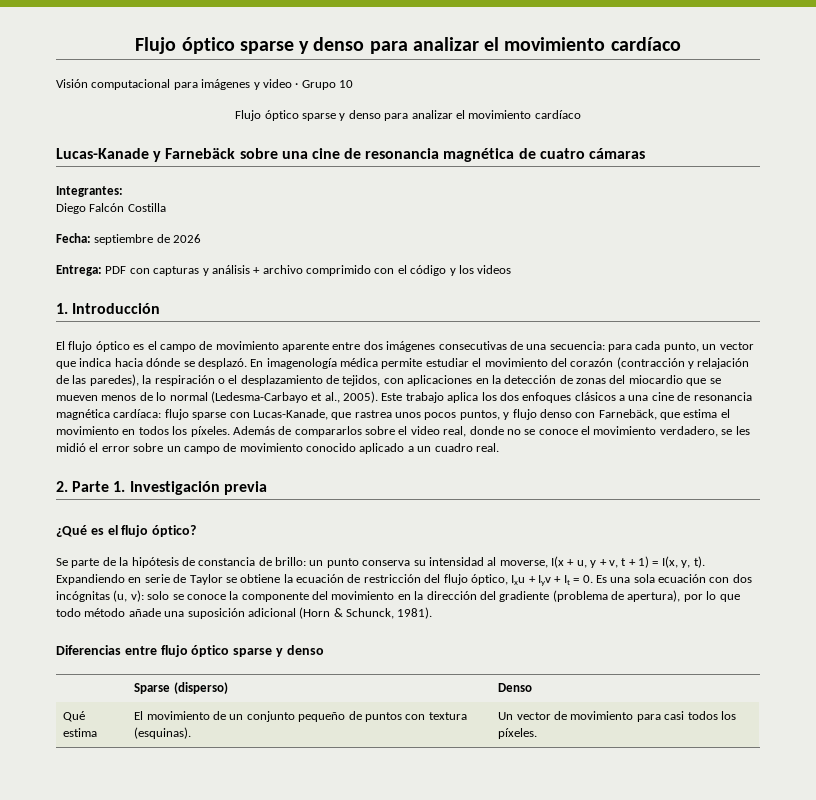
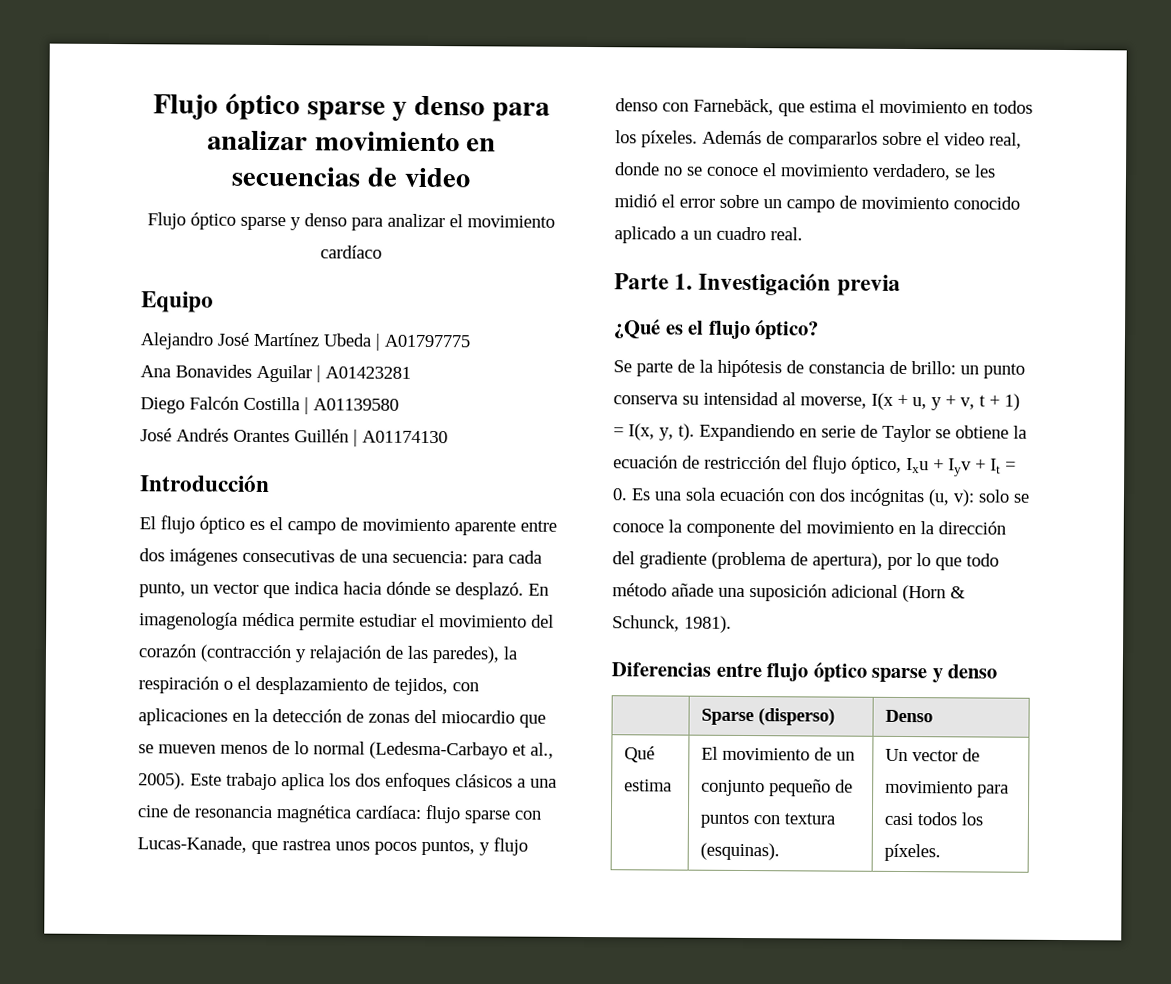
[135,37,681,54] [56,79,353,90] Flujo óptico sparse y denso para analizar el movimiento cardíaco // Visión computacional para imágenes y video · Grupo 10 -> [153,93,550,122] [206,130,497,152] [231,166,471,188] Flujo óptico sparse y denso para analizar movimiento en secuencias de video
[56,148,646,162] [56,186,123,197] [56,203,166,214] [56,233,202,245] [56,265,512,276] [56,303,68,314] Lucas-Kanade y Farnebäck sobre una cine de resonancia magnética de cuatro cámaras // Integrantes: // Diego Falcón Costilla // Fecha: septiembre de 2026 // Entrega: PDF con capturas y análisis + archivo comprimido con el código y los videos // 1. -> [141,291,214,313] [140,332,470,351] [140,364,411,383] [140,396,399,415] [140,428,448,447] Equipo // Alejandro José Martínez Ubeda | A01797775 // Ana Bonavides Aguilar | A01423281 // Diego Falcón Costilla | A01139580 // José Andrés Orantes Guillén | A01174130 //
[56,481,68,492] 2. -> (803, 234) none

